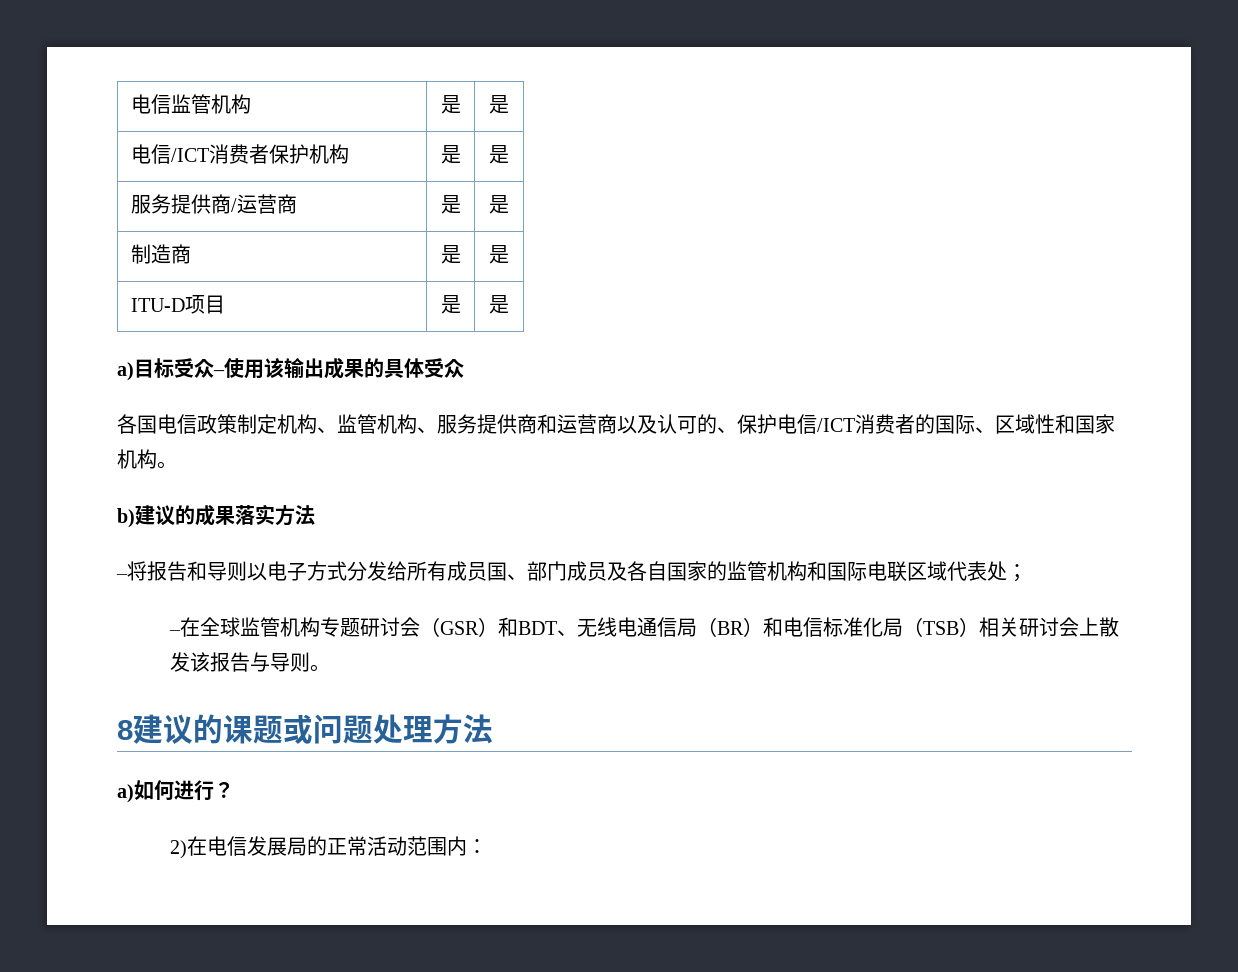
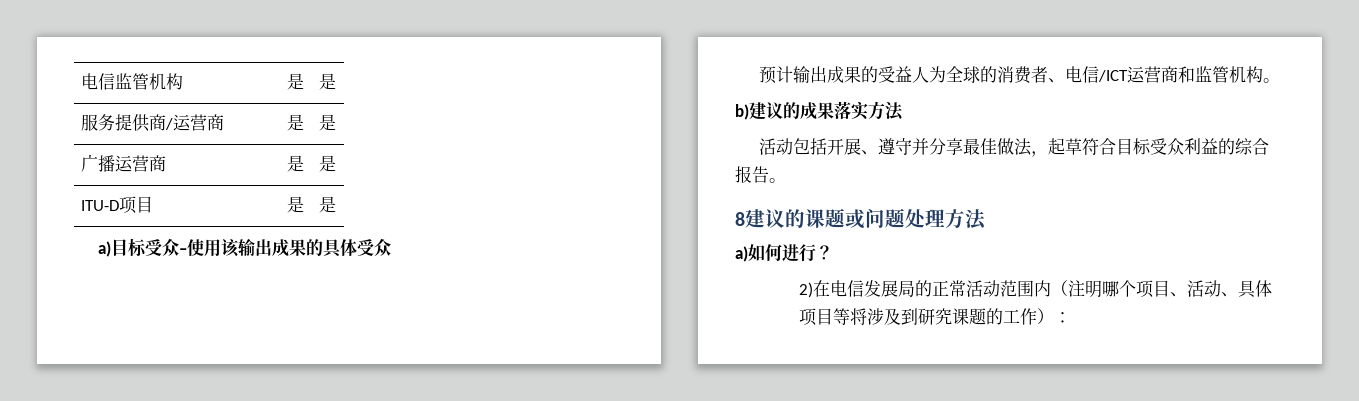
[130,144,349,164] [440,145,461,164] [489,145,509,164] // 电信/ICT消费者保护机构 | 是 | 是 -> (336, 81) none
[130,244,171,264] 制造 -> [80,154,149,172] 广播运营
[117,414,1115,434] 各国电信政策制定机构、监管机构、服务提供商和运营商以及认可的、保护电信/ICT消费者的国际、区域性和国家 -> [759,66,1230,84] 预计输出成果的受益人为全球的消费者、电信/ICT运营商和监管
[116,561,1027,582] [169,617,1120,637] [170,652,311,672] –将报告和导则以电子方式分发给所有成员国、部门成员及各自国家的监管机构和国际电联区域代表处； // –在全球监管机构专题研讨会（GSR）和BDT、无线电通信局（BR）和电信标准化局（TSB）相关研讨会上散发该报告与导则 -> [759,138,1270,157] [735,166,769,183] 活动包括开展、遵守并分享最佳做法，起草符合目标受众利益的综合报告
(468, 846) none -> [1050,280,1272,298] [798,308,1054,326] （注明哪个项目、活动、具体项目等将涉及到研究课题的工作）

